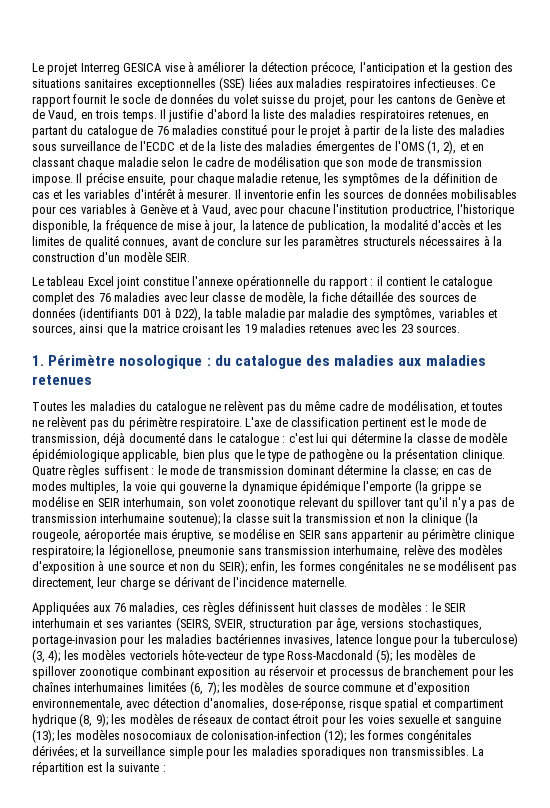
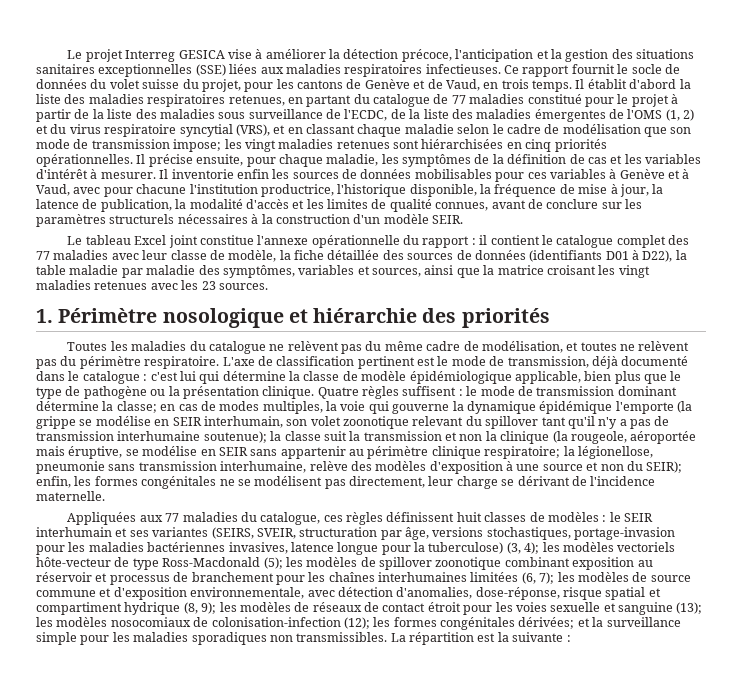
[168,109,204,122] justifie -> [587,79,627,89] établit
[156,126,169,135] 76 -> [451,95,466,104] 77
[140,141,188,151] l'ECDC et -> [344,109,388,121] l'ECDC,
[443,140,457,154] 2), -> [683,109,695,121] [36,124,270,137] 2) et du virus respiratoire syncytial (VRS),
[32,174,73,186] impose. -> [173,139,607,152] [36,154,133,167] impose; les vingt maladies retenues sont hiérarchisées en cinq priorités opérationnelles.
[237,173,321,186] maladie retenue, -> [326,154,379,166] maladie,
[98,293,111,302] 76 -> [36,251,50,260] 77
[244,324,257,333] 19 -> [618,265,650,278] vingt
[206,355,486,369] [32,375,92,385] : du catalogue des maladies aux maladies retenues -> [288,308,550,328] et hiérarchie des priorités
[113,602,179,615] 76 maladies, -> [165,512,321,525] 77 maladies du catalogue,

